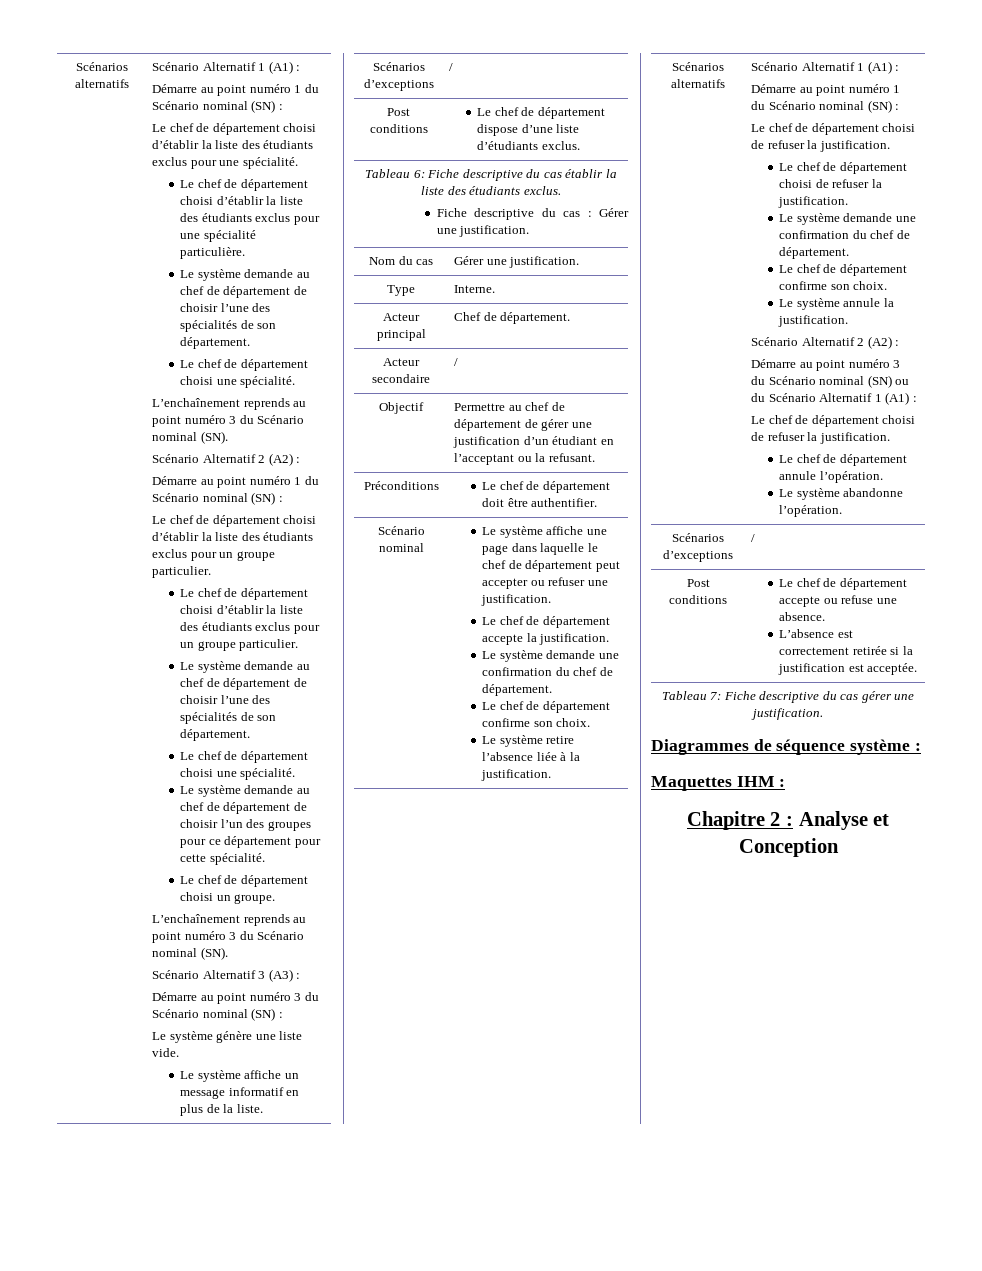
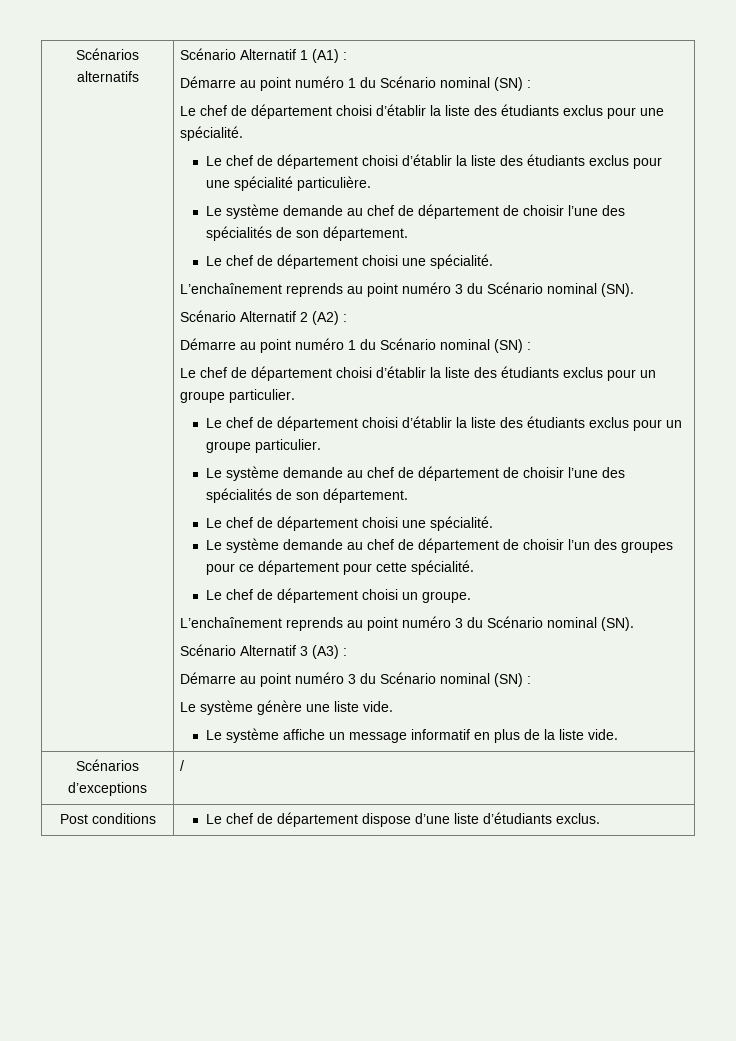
[236,1104,263,1113] liste. -> [558,729,618,740] liste vide.
[365,169,617,181] [421,186,561,195] [436,208,629,220] [436,225,530,237] [368,256,434,265] [454,256,580,268] [387,285,415,296] [454,285,496,293] [383,313,420,321] [376,329,426,341] [454,312,571,324] [383,358,420,366] [372,374,430,383] [454,358,459,366] [379,402,424,414] [454,402,565,411] [454,419,592,431] [453,436,614,448] [454,453,595,465] [363,481,439,490] [482,481,610,493] [482,498,598,507] [377,526,425,535] [378,543,424,552] [482,526,607,538] [482,543,598,555] [482,560,620,572] [482,577,608,589] [481,594,552,606] [482,616,610,628] [482,633,610,645] [482,650,619,662] [482,667,613,676] [482,684,553,696] [482,701,610,713] [482,718,591,727] [482,735,575,747] [482,752,580,761] [481,769,552,781] [672,62,724,71] [671,79,725,88] [751,61,900,74] [751,84,901,96] [751,100,900,113] [751,123,916,135] [751,140,890,152] [779,162,907,174] [779,179,882,188] [778,196,849,208] [779,213,916,225] [779,230,910,239] [779,247,850,259] [779,264,907,276] [779,281,888,290] [779,298,894,310] [778,315,849,327] [751,336,900,349] [751,359,901,371] [751,375,910,388] [751,392,917,405] [751,415,916,427] [751,432,890,444] [779,454,907,466] [779,471,883,483] [779,488,904,500] [779,505,843,517] [672,533,724,542] [663,550,733,562] [751,534,756,542] [686,579,710,587] [669,595,727,604] [779,578,907,590] [779,595,897,607] [779,612,826,621] [779,629,853,638] [779,646,913,655] [778,663,918,675] [661,691,915,703] [751,708,823,720] [651,739,921,755] [651,776,786,791] [686,811,890,830] [738,838,839,857] // Tableau 6: Fiche descriptive du cas établir la liste des étudiants exclus. // Fiche descriptive du cas : Gérer une justification. // Nom du cas | Gérer une justification. // Type | Interne. // Acteur principal | Chef de département. // Acteur secondaire | / // Objectif | Permettre au chef de département de gérer une justification d’un étudiant en l’acceptant ou la refusant. // Préconditions | Le chef de département doit être authentifier. // Scénario nominal | Le système affiche une page dans laquelle le chef de département peut accepter ou refuser une justification. // Le chef de département accepte la justification. // Le système demande une confirmation du chef de département. // Le chef de département confirme son choix. // Le système retire l’absence liée à la justification. // Scénarios alternatifs | Scénario Alternatif 1 (A1) : // Démarre au point numéro 1 du Scénario nominal (SN) : // Le chef de département choisi de refuser la justification. // Le chef de département choisi de refuser la justification. // Le système demande une confirmation du chef de département. // Le chef de département confirme son choix. // Le système annule la justification. // Scénario Alternatif 2 (A2) : // Démarre au point numéro 3 du Scénario nominal (SN) ou du Scénario Alternatif 1 (A1) : // Le chef de département choisi de refuser la justification. // Le chef de département annule l’opération. // Le système abandonne l’opération. // Scénarios d’exceptions | / // Post conditions | Le chef de département accepte ou refuse une absence. // L’absence est correctement retirée si la justification est acceptée. // Tableau 7: Fiche descriptive du cas gérer une justification. // Diagrammes de séquence système : // Maquettes IHM : // Chapitre 2 : Analyse et Conception -> (600, 818) none

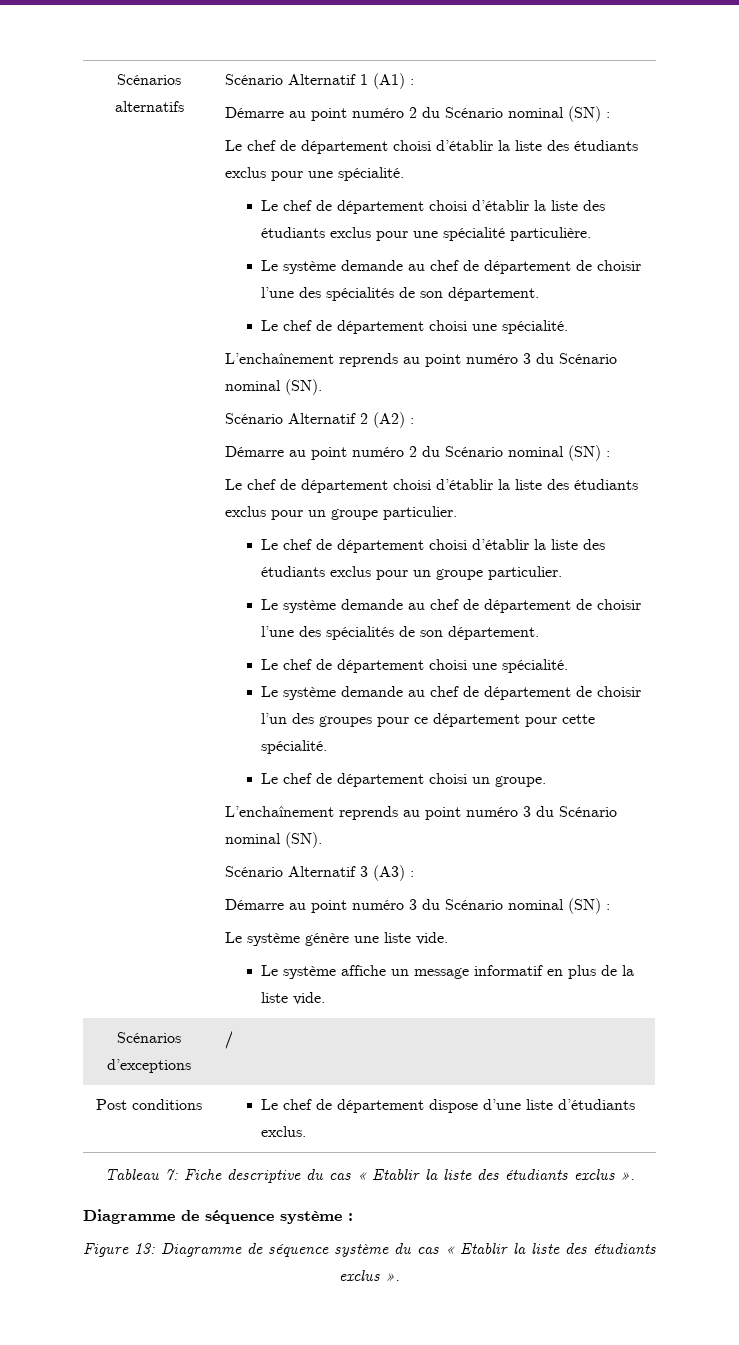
[348,78,357,88] 1 -> [408,107,417,118] 2
[348,340,357,350] 1 -> [408,446,417,457] 2
(600, 818) none -> [104,1169,635,1183] [83,1209,353,1224] [83,1243,656,1257] [339,1270,400,1281] // Tableau 7: Fiche descriptive du cas « Etablir la liste des étudiants exclus ». // Diagramme de séquence système : // Figure 13: Diagramme de séquence système du cas « Etablir la liste des étudiants exclus ».

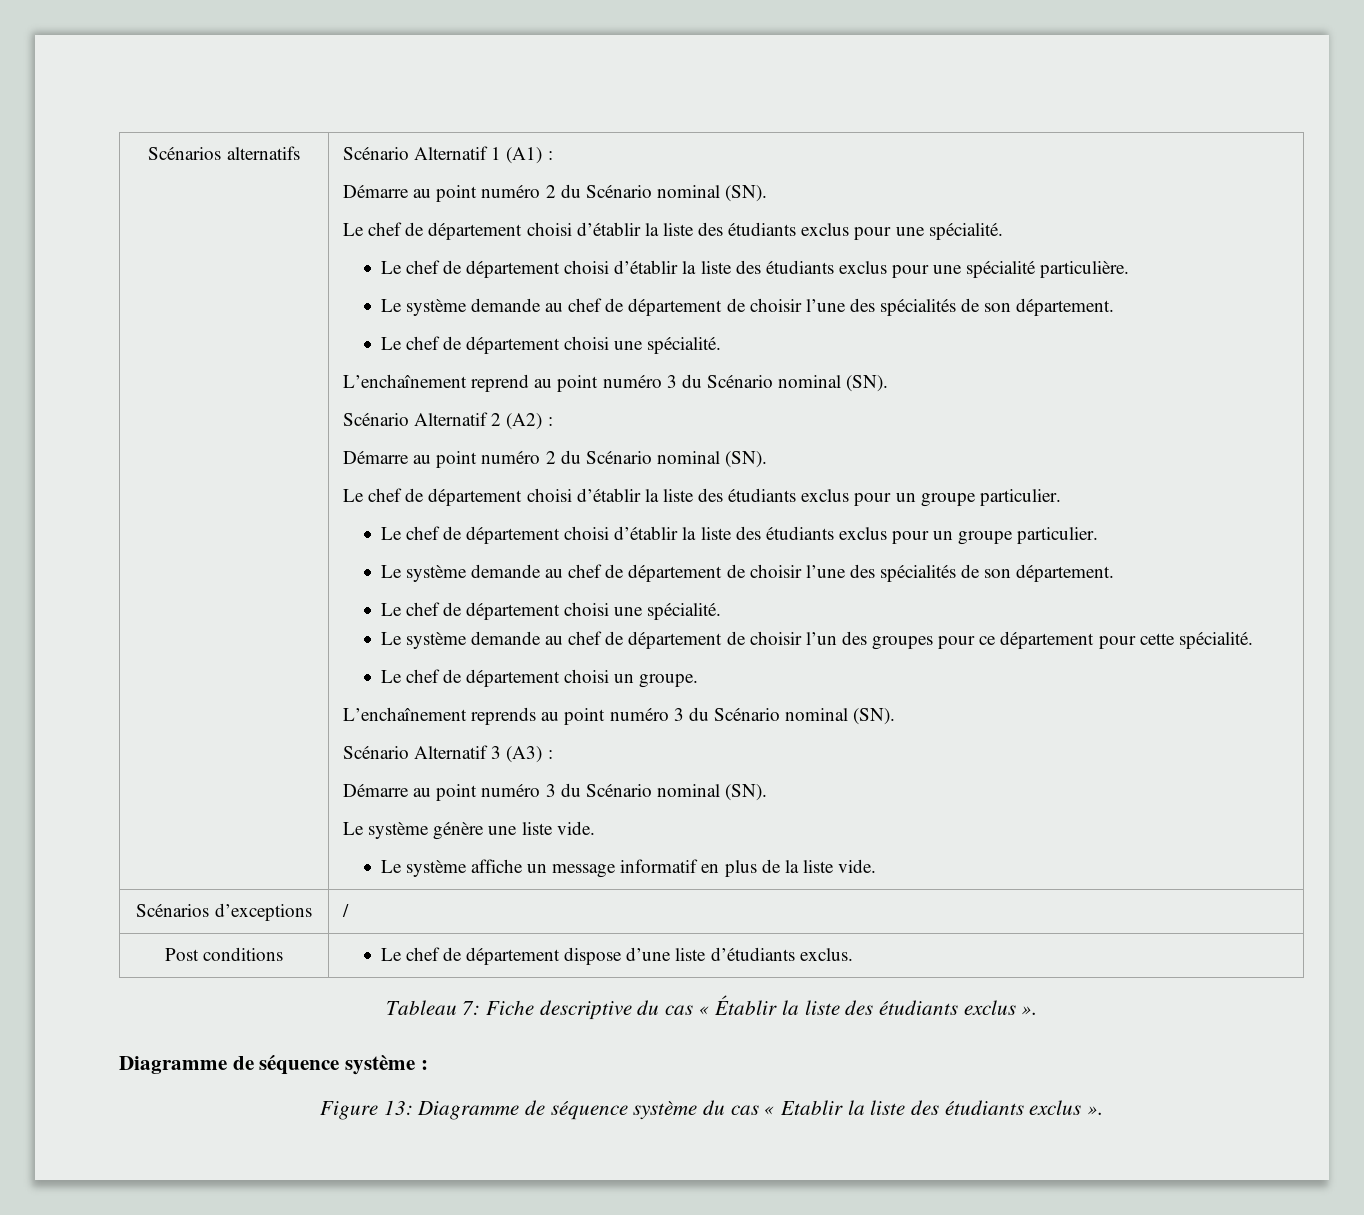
[567,106,610,122] (SN) : -> [725,185,768,202] (SN).
[338,353,398,367] reprends -> [471,374,530,392] reprend
[567,445,610,461] (SN) : -> [725,451,768,468] (SN).
[567,898,610,914] (SN) : -> [725,784,768,801] (SN).
[371,1169,420,1180] Etablir -> [714,995,778,1015] Établir

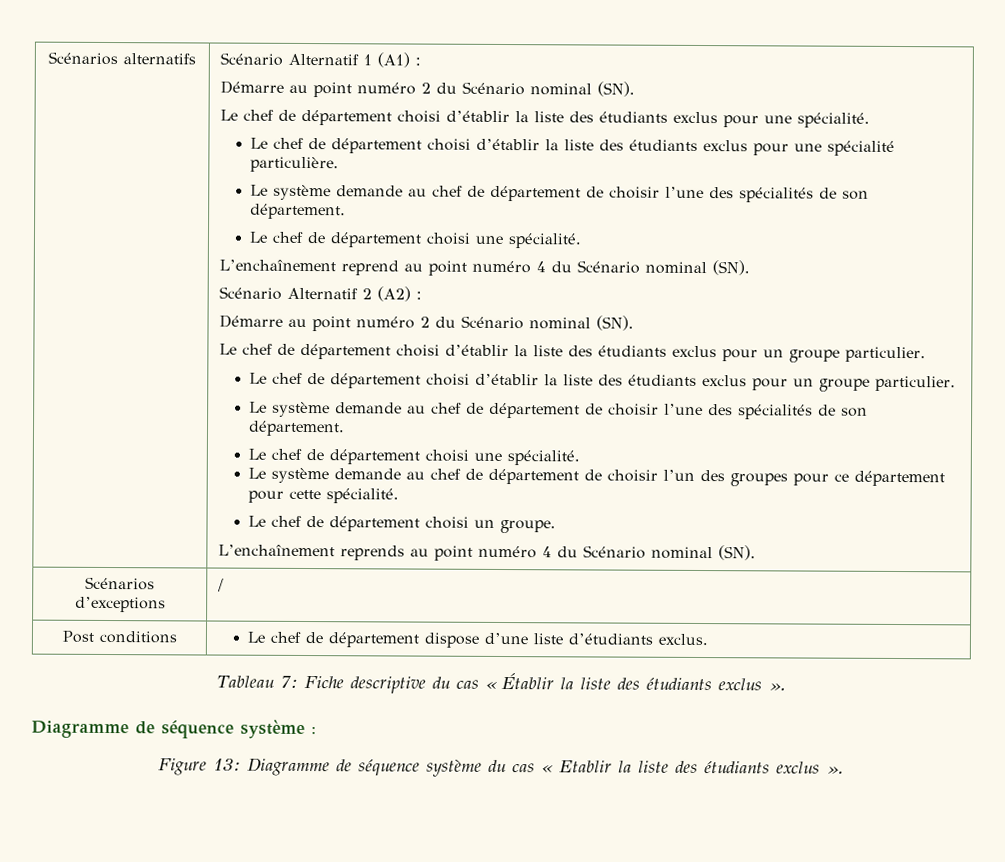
[666,375,677,388] 3 -> [535,261,546,273] 4
[673,707,896,725] [343,745,553,763] [343,783,768,801] [343,821,595,840] [380,859,877,878] 3 du Scénario nominal (SN). // Scénario Alternatif 3 (A3) : // Démarre au point numéro 3 du Scénario nominal (SN). // Le système génère une liste vide. // Le système affiche un message informatif en plus de la liste vide. -> [541,545,756,561] 4 du Scénario nominal (SN).

